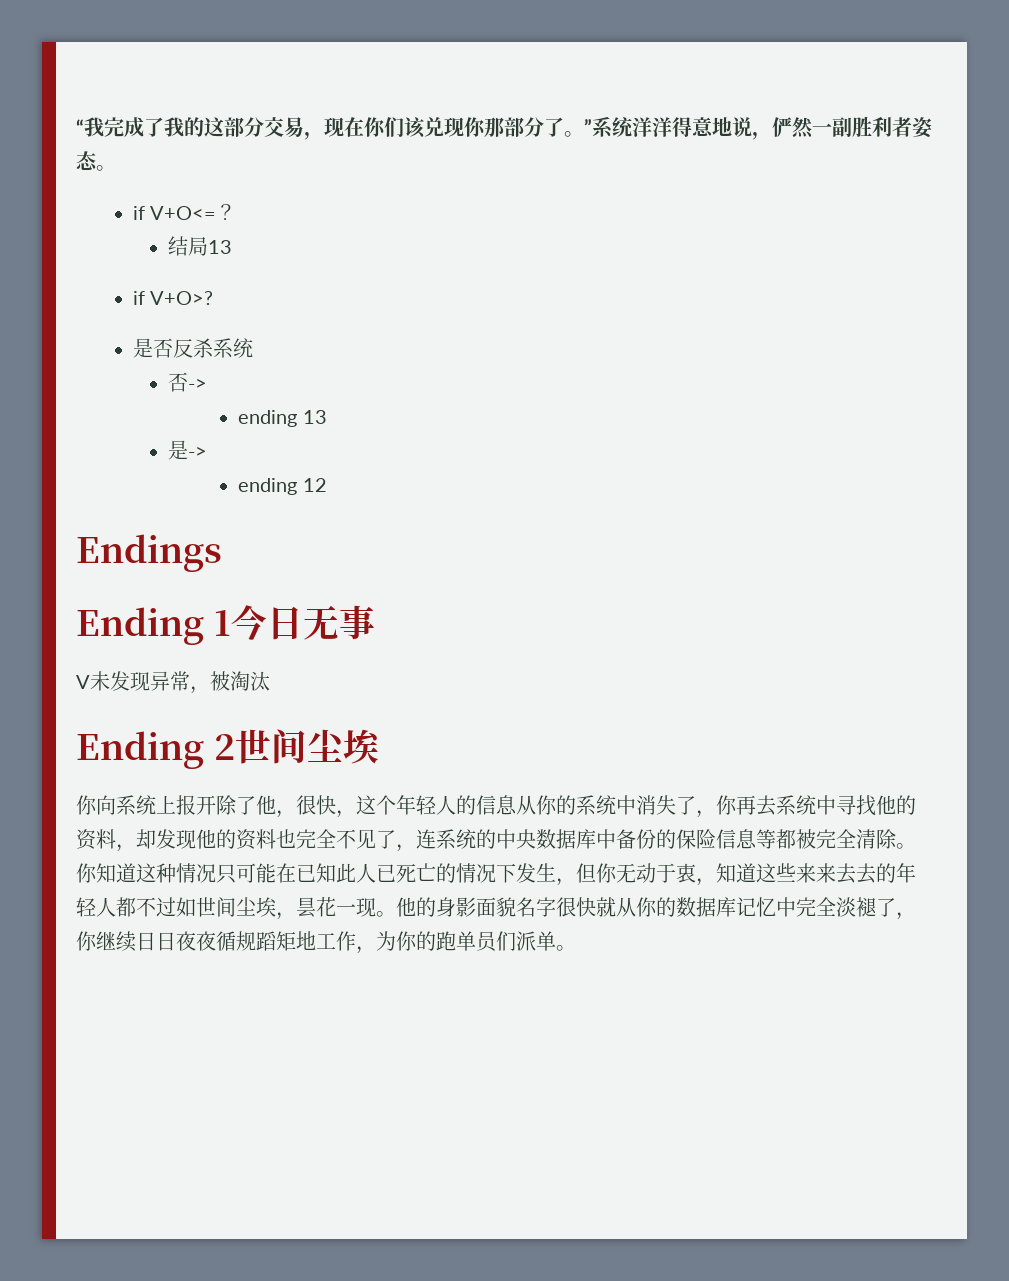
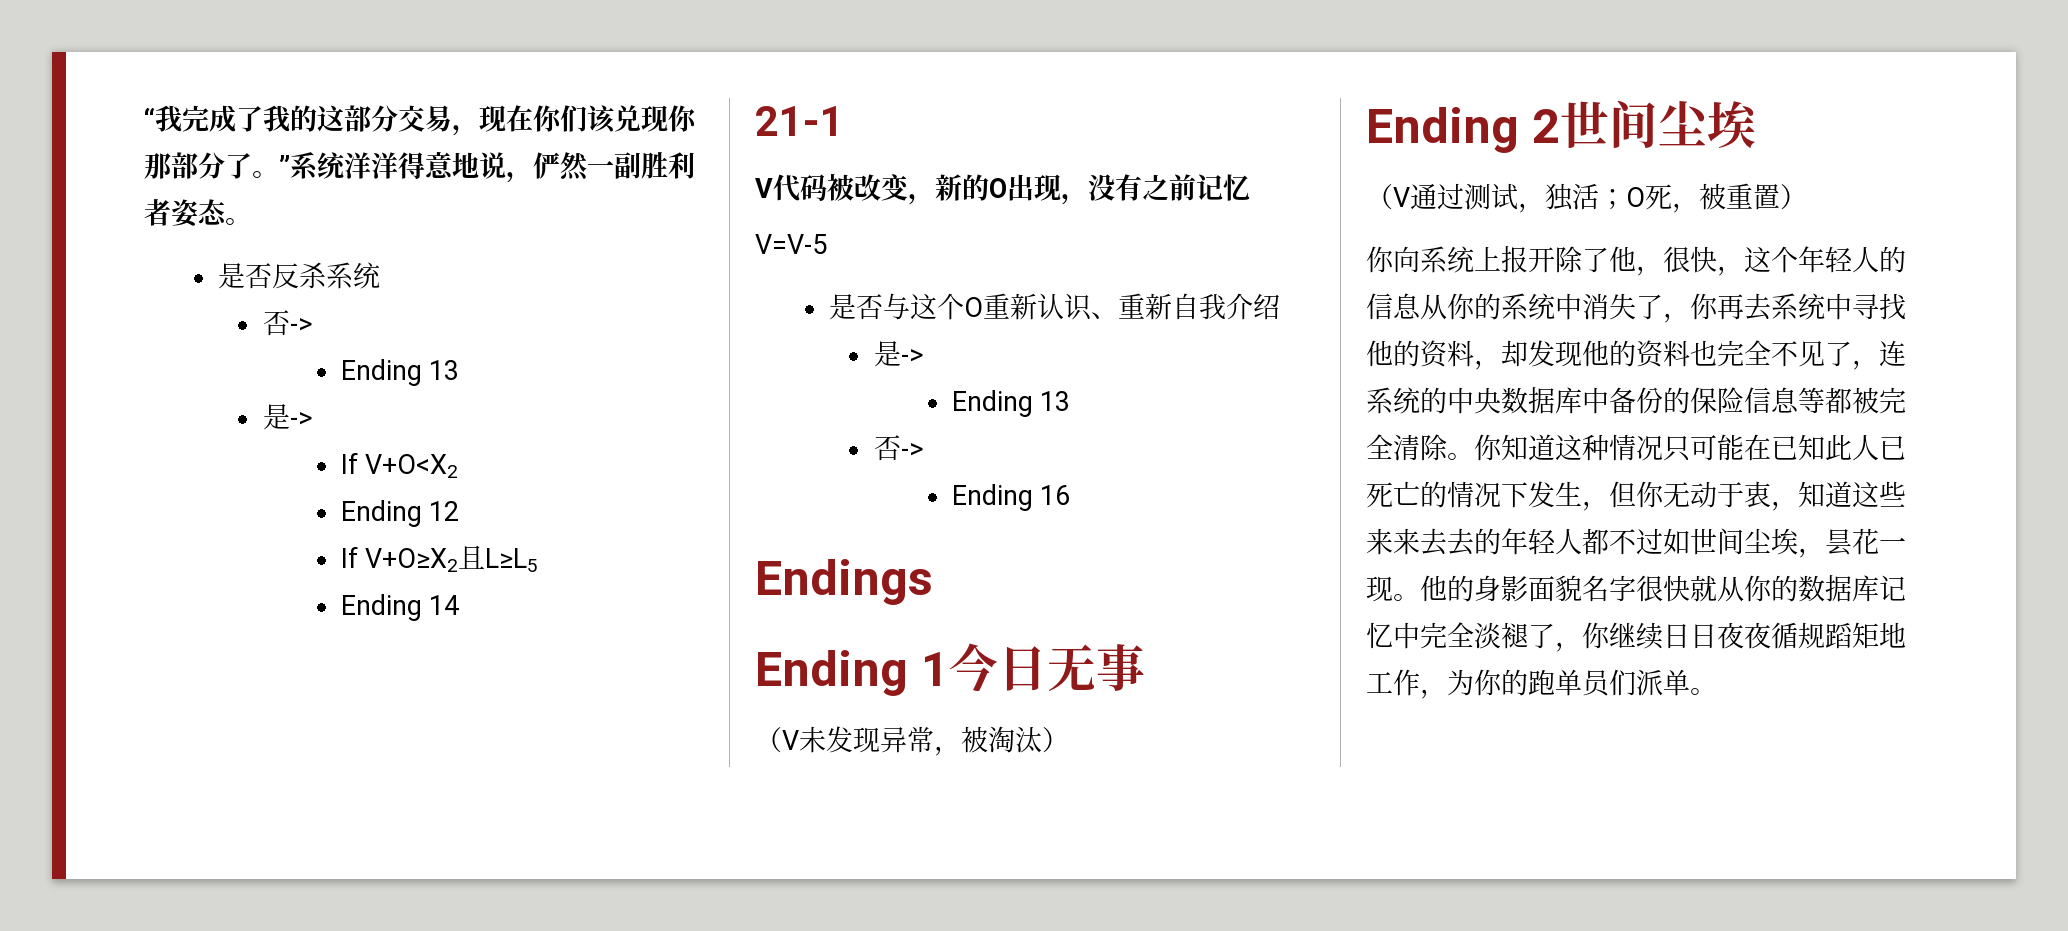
[133,204,237,221] [168,236,233,256] [133,291,214,305] // if V+O<=？ // 结局13 // if V+O>? -> (252, 221) none
[238,410,298,427] ending -> [340,359,422,386] Ending
[238,478,327,495] ending 12 -> [340,452,459,478] [340,500,460,527] [340,545,539,572] [340,594,460,621] [755,106,844,136] [755,174,1250,205] [755,234,827,254] [829,293,1281,321] [873,341,924,367] [951,390,1071,417] [873,435,924,461] [951,484,1071,511] If V+O<X2 // Ending 12 // If V+O≥X2且L≥L5 // Ending 14 // 21-1 // V代码被改变，新的O出现，没有之前记忆 // V=V-5 // 是否与这个O重新认识、重新自我介绍 // 是-> // Ending 13 // 否-> // Ending 16
(375, 622) none -> [755,727,782,753] （
(270, 681) none -> [1042,727,1069,753] ）
(380, 746) none -> [1366,183,1807,213] // （V通过测试，独活；O死，被重置）

